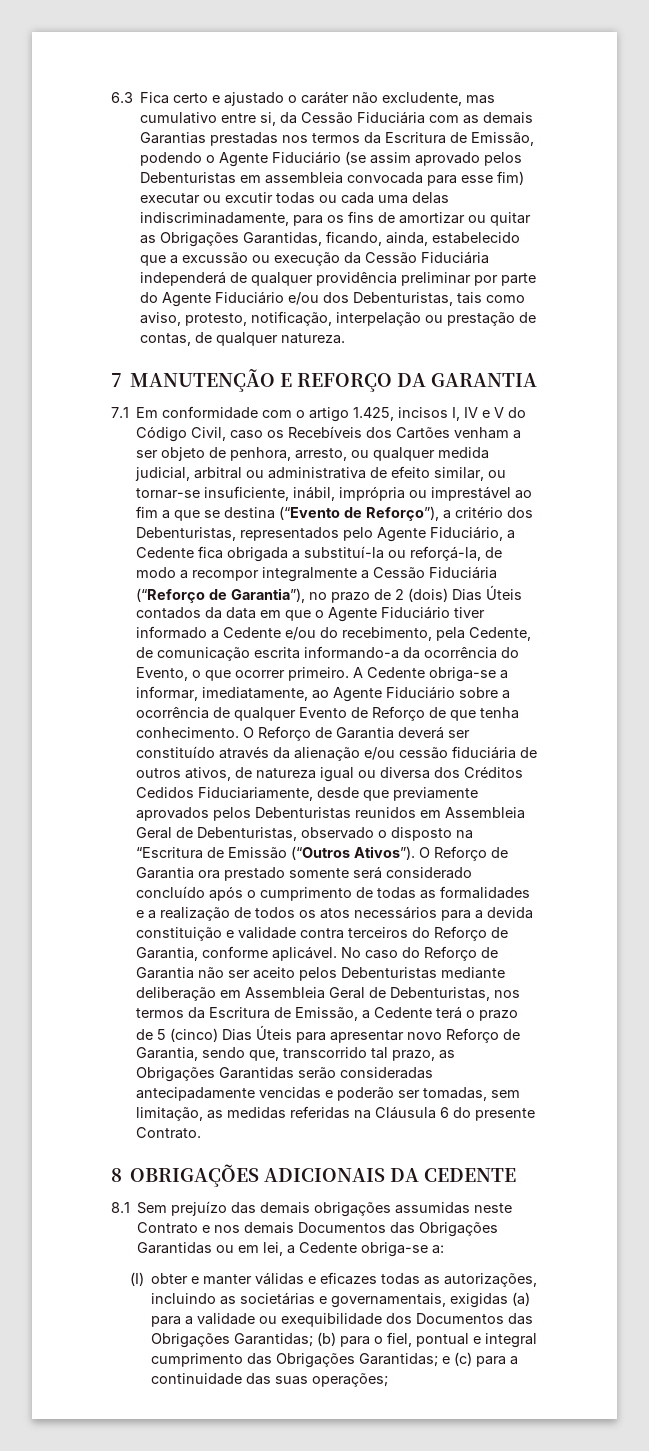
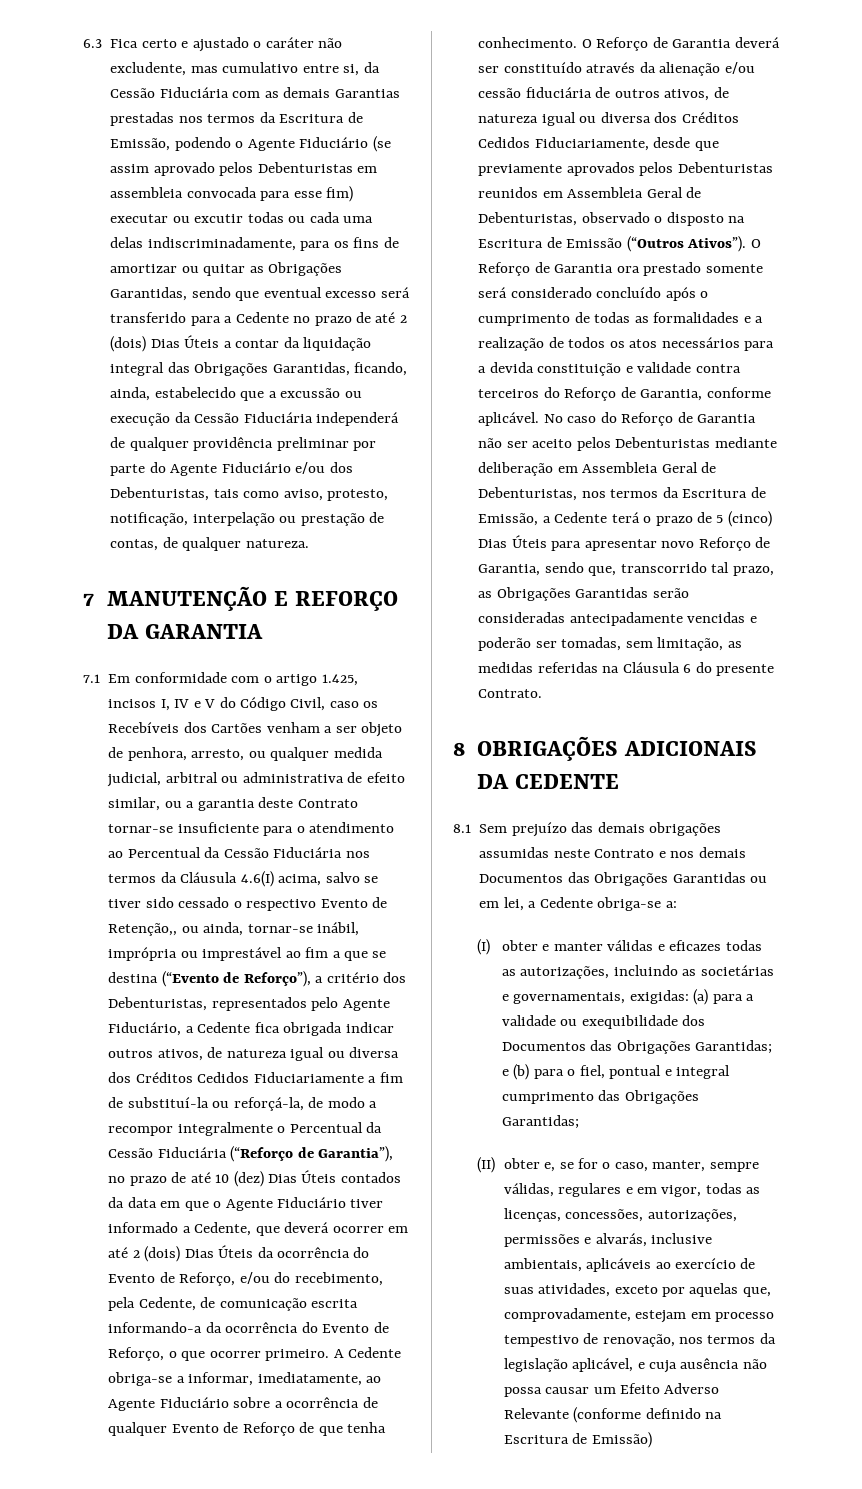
(323, 239) none -> [191,287,410,301] [110,312,407,326] [110,335,371,352] [110,362,350,376] sendo que eventual excesso será transferido para a Cedente no prazo de até 2 (dois) Dias Úteis a contar da liquidação integral das Obrigações Garantidas,
[136,486,290,501] tornar-se insuficiente, -> [186,797,358,811] [108,822,395,836] [108,847,370,858] [108,871,378,887] [108,897,387,911] [108,922,313,936] a garantia deste Contrato tornar-se insuficiente para o atendimento ao Percentual da Cessão Fiduciária nos termos da Cláusula 4.6(I) acima, salvo se tiver sido cessado o respectivo Evento de Retenção,, ou ainda, tornar-se
[292,550,301,559] a -> [345,1022,394,1033] [108,1047,399,1061] [108,1072,403,1083] [108,1097,124,1108] indicar outros ativos, de natureza igual ou diversa dos Créditos Cedidos Fiduciariamente a fim de
[361,570,370,579] a -> [277,1122,383,1133] o Percentual da
[395,588,449,602] 2 (dois) -> [190,1171,264,1187] até 10 (dez)
[223,627,282,638] Cedente -> [194,1222,408,1236] [108,1245,370,1262] [108,1272,236,1286] Cedente, que deverá ocorrer em até 2 (dois) Dias Úteis da ocorrência do Evento de Reforço,
[136,667,189,681] Evento, -> [322,1322,389,1333] [108,1347,165,1361] Evento de Reforço,
[136,847,204,859] “Escritura -> [478,239,544,248] Escritura
[450,1293,509,1308] exigidas -> [629,990,689,1004] exigidas:
(314, 1340) none -> [501,1069,509,1076] e
[442,1352,519,1367] [151,1373,389,1387] e (c) para a continuidade das suas operações; -> [477,1157,759,1173] [503,1183,761,1197] [503,1208,737,1222] [503,1233,713,1247] [503,1258,756,1272] [503,1283,771,1297] [503,1308,775,1323] [503,1333,776,1347] [503,1358,767,1373] [503,1383,720,1397] [503,1407,723,1423] [503,1432,652,1448] // (II) obter e, se for o caso, manter, sempre válidas, regulares e em vigor, todas as licenças, concessões, autorizações, permissões e alvarás, inclusive ambientais, aplicáveis ao exercício de suas atividades, exceto por aquelas que, comprovadamente, estejam em processo tempestivo de renovação, nos termos da legislação aplicável, e cuja ausência não possa causar um Efeito Adverso Relevante (conforme definido na Escritura de Emissão)

